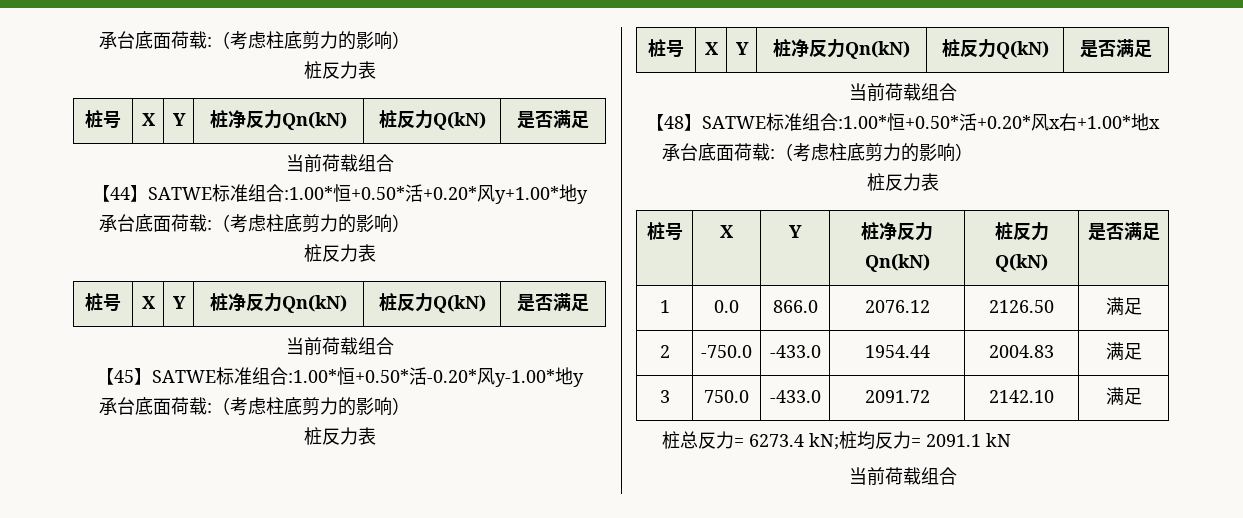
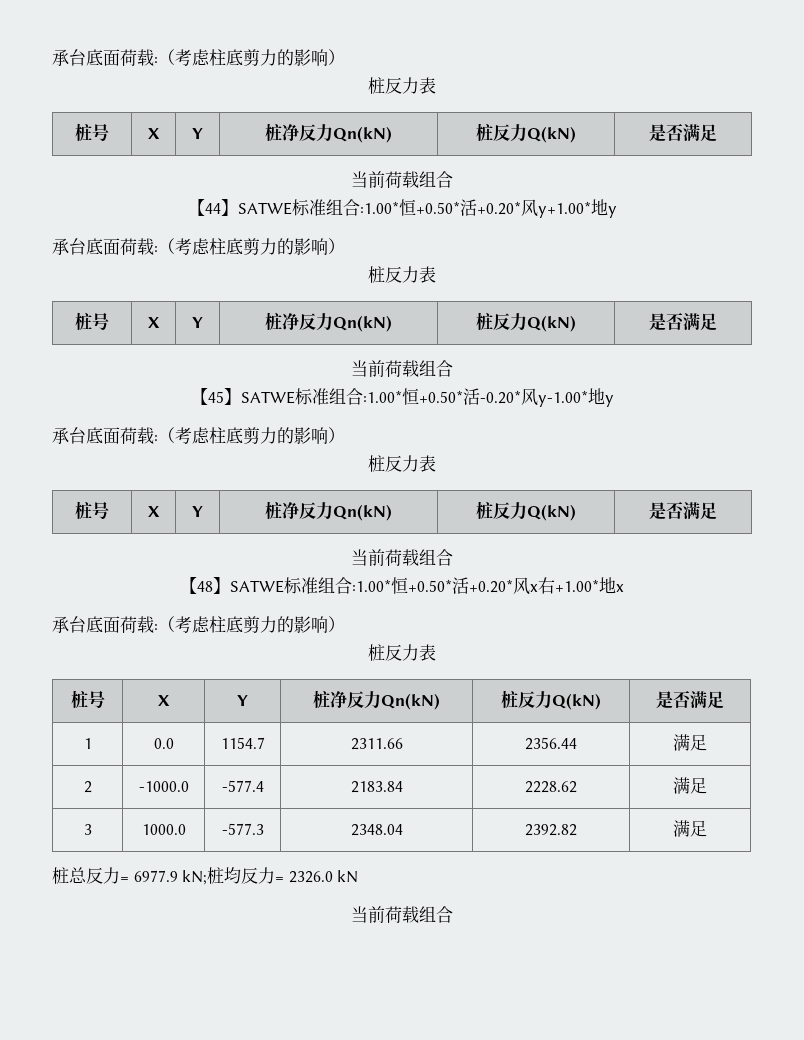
[772,300,818,313] [864,300,930,313] [989,300,1054,313] 866.0 | 2076.12 | 2126.50 -> [220,737,265,749] [350,738,403,750] [525,737,577,750] 1154.7 | 2311.66 | 2356.44
[701,345,752,358] [769,345,821,358] [864,345,930,358] [989,345,1054,358] [1105,342,1142,360] [659,390,670,403] [704,390,749,403] [769,390,821,403] [864,390,930,403] [989,390,1054,403] -750.0 | -433.0 | 1954.44 | 2004.83 | 满足 // 3 | 750.0 | -433.0 | 2091.72 | 2142.10 -> [138,781,189,792] [221,780,264,792] [350,781,403,793] [525,781,577,793] [673,777,707,794] [83,824,92,835] [141,824,186,835] [221,823,264,835] [350,824,403,836] [525,824,577,836] -1000.0 | -577.4 | 2183.84 | 2228.62 | 满足 // 3 | 1000.0 | -577.3 | 2348.04 | 2392.82
[748,434,804,447] 6273.4 -> [133,870,178,882] 6977.9
[925,434,981,447] 2091.1 -> [288,871,333,883] 2326.0

